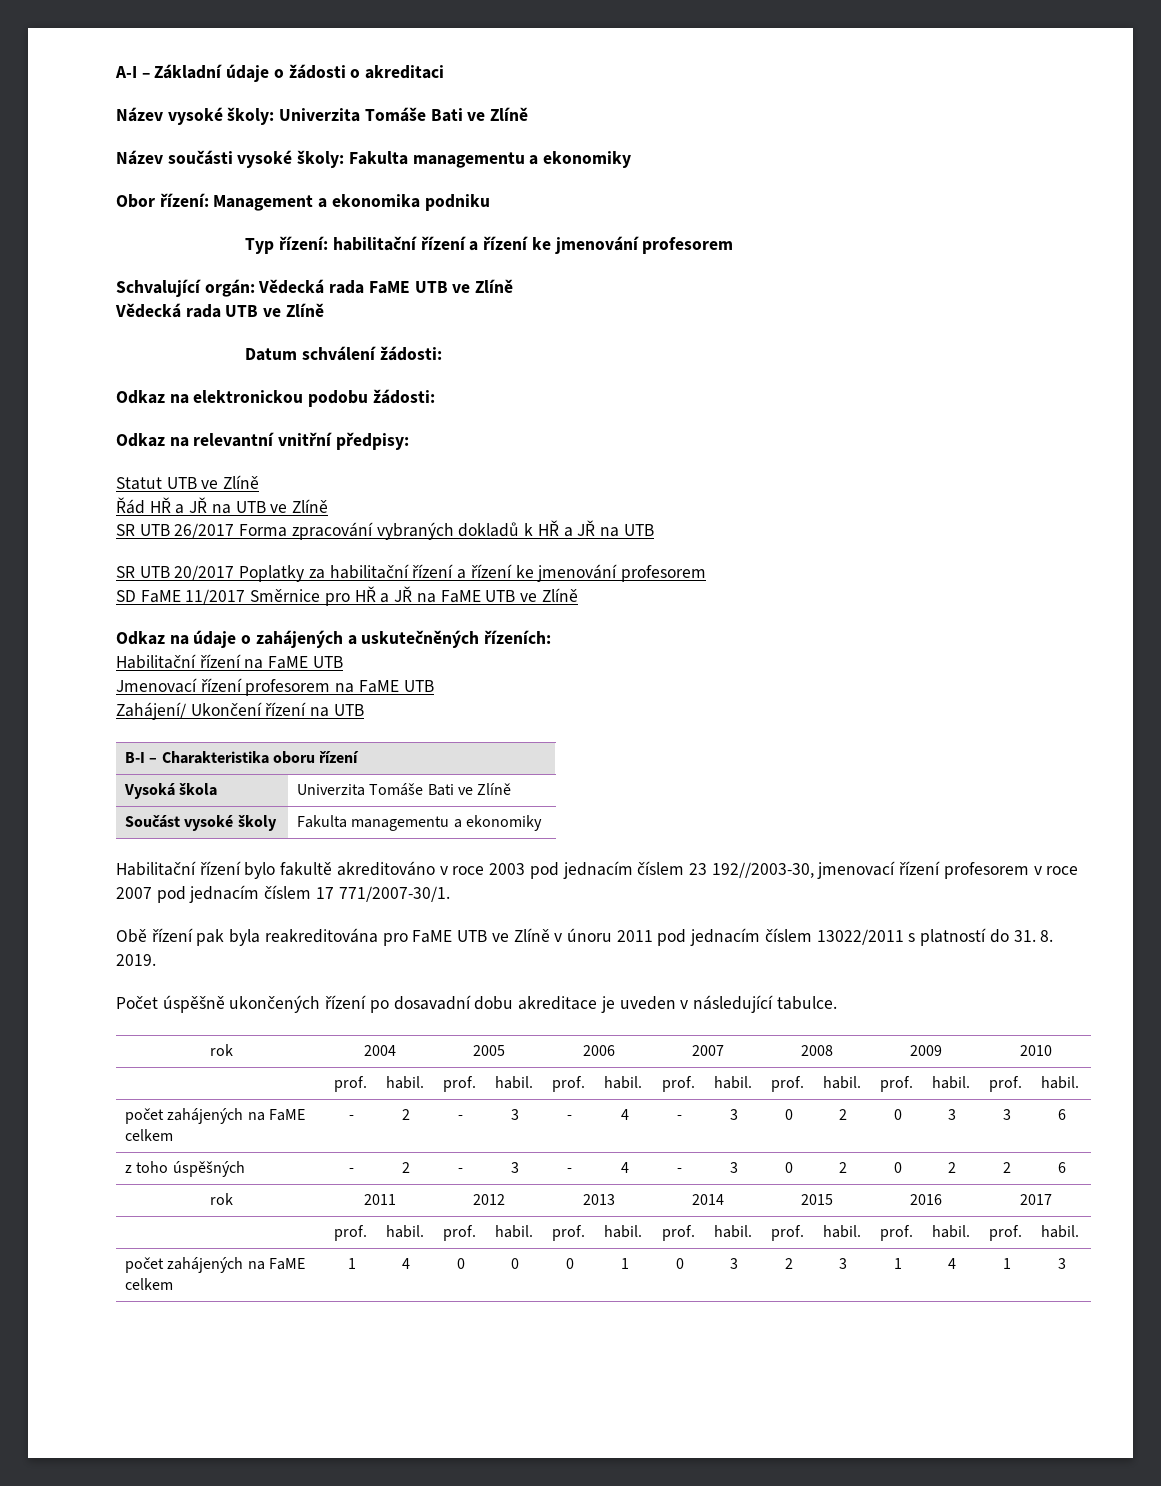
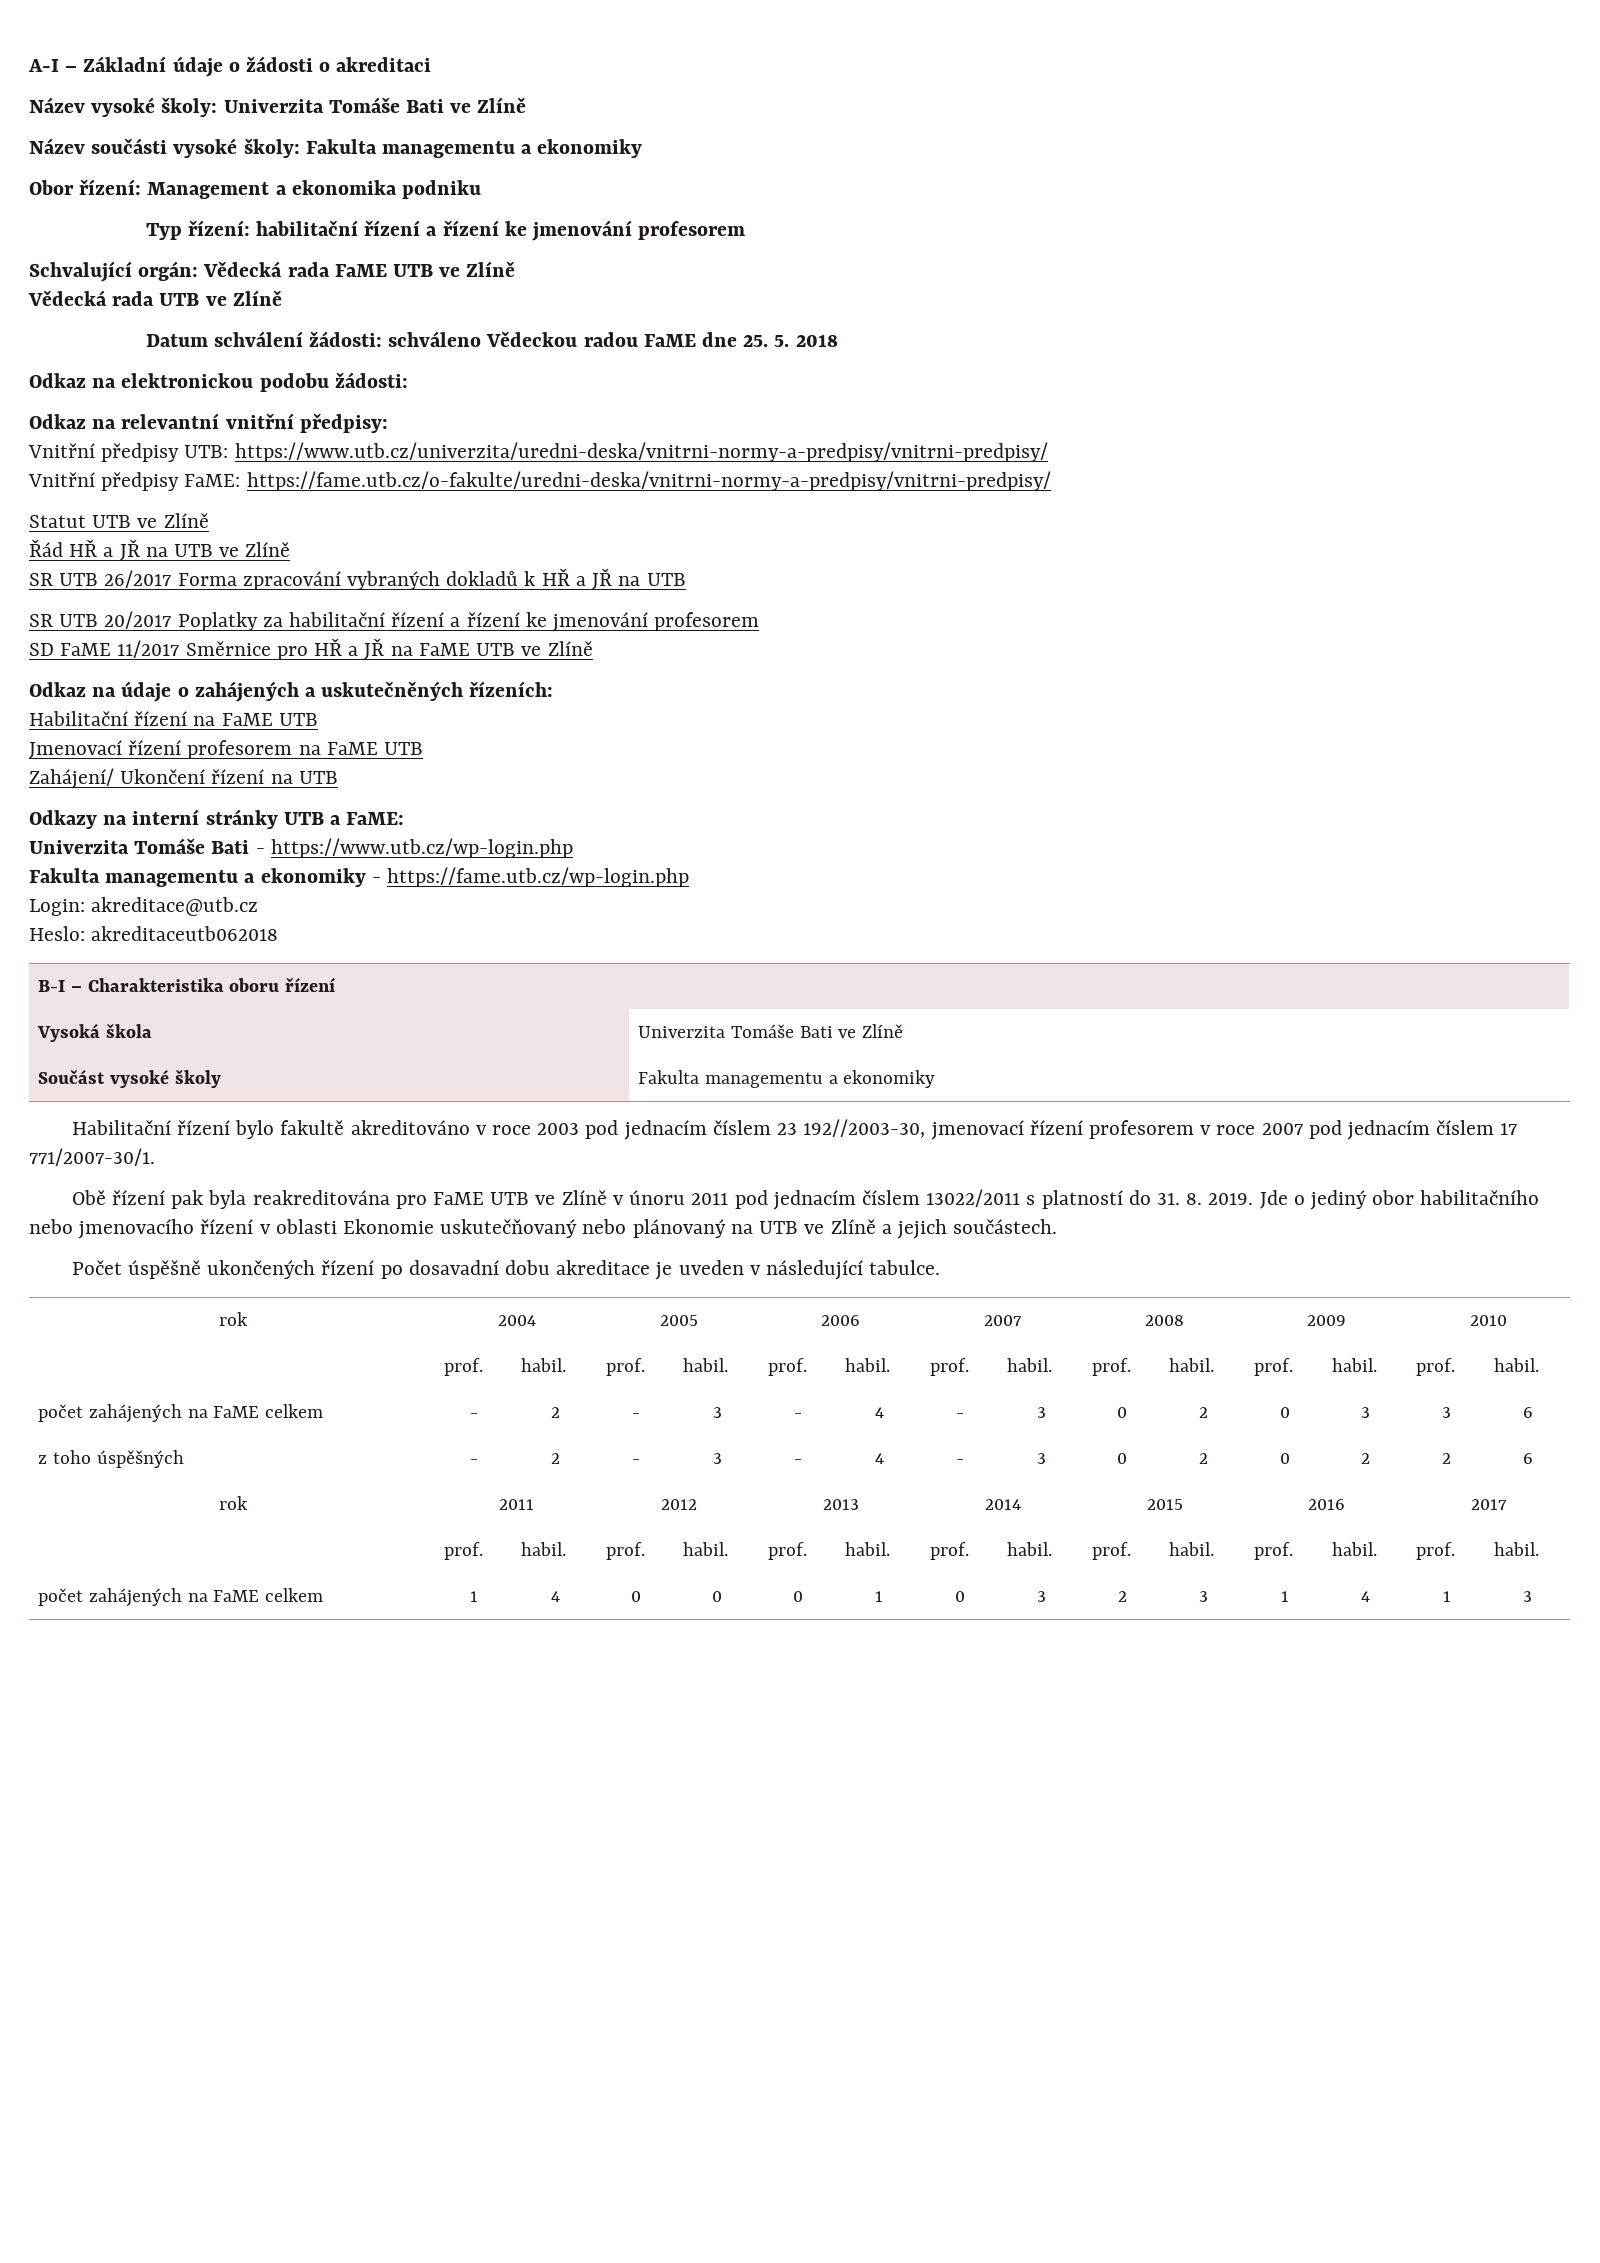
(442, 353) none -> [388,331,838,347] schváleno Vědeckou radou FaME dne 25. 5. 2018
(409, 441) none -> [28,442,1048,462] [28,471,1051,491] // Vnitřní předpisy UTB: https://www.utb.cz/univerzita/uredni-deska/vnitrni-normy-a-predpisy/vnitrni-predpisy/ // Vnitřní předpisy FaME: https://fame.utb.cz/o-fakulte/uredni-deska/vnitrni-normy-a-predpisy/vnitrni-predpisy/
(364, 710) none -> [29,809,405,829] [29,838,573,858] [29,867,690,887] [29,897,259,916] [29,926,279,941] // Odkazy na interní stránky UTB a FaME: // Univerzita Tomáše Bati - https://www.utb.cz/wp-login.php // Fakulta managementu a ekonomiky - https://fame.utb.cz/wp-login.php // Login: akreditace@utb.cz // Heslo: akreditaceutb062018
(156, 960) none -> [1259,1190,1540,1210] [29,1219,1058,1239] Jde o jediný obor habilitačního nebo jmenovacího řízení v oblasti Ekonomie uskutečňovaný nebo plánovaný na UTB ve Zlíně a jejich součástech.

